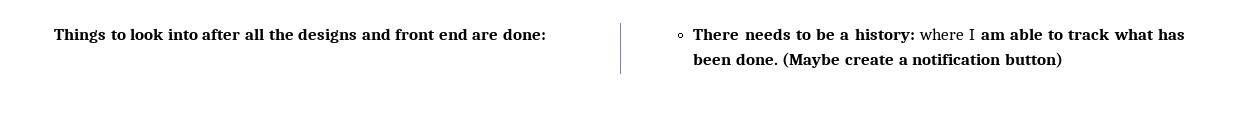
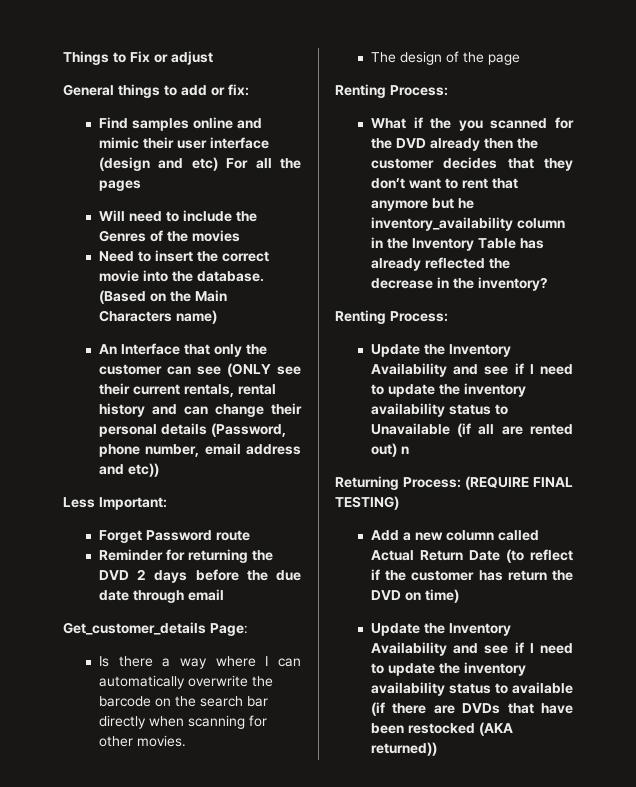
[130,28,547,43] [693,28,1185,43] [693,52,1063,68] look into after all the designs and front end are done: // There needs to be a history: where I am able to track what has been done. (Maybe create a notification button) -> [130,51,213,65] [63,84,249,98] [98,117,262,131] [98,137,269,149] [98,157,301,171] [98,180,141,191] [98,210,257,222] [98,230,240,242] [98,250,269,262] [98,270,264,282] [98,290,227,304] [98,310,217,324] [98,343,267,357] [98,363,302,377] [98,383,276,397] [98,403,303,417] [98,423,286,437] [98,443,301,457] [98,463,159,477] [63,497,167,510] [98,530,250,543] [98,549,273,563] [98,569,301,583] [98,589,224,603] [63,622,248,636] [98,656,301,669] [98,675,273,689] [98,696,268,707] [98,715,267,729] [98,735,186,747] [370,51,520,65] [335,84,448,98] [370,117,574,131] [370,138,538,151] [370,157,573,171] [370,178,518,189] [370,198,474,211] [370,217,565,231] [370,237,544,251] [370,257,510,271] [370,277,548,291] [335,310,448,324] [370,344,511,357] [370,363,573,377] [370,383,526,397] [370,403,508,417] [370,423,573,437] [370,443,409,457] [335,476,573,490] [335,496,399,510] [370,530,539,541] [370,549,573,563] [370,569,573,581] [370,589,459,603] [370,623,511,636] [370,642,573,656] [370,662,526,676] [370,682,573,696] [370,702,573,716] [370,722,513,736] [370,742,437,756] Fix or adjust // General things to add or fix: // Find samples online and mimic their user interface (design and etc) For all the pages // Will need to include the Genres of the movies // Need to insert the correct movie into the database. (Based on the Main Characters name) // An Interface that only the customer can see (ONLY see their current rentals, rental history and can change their personal details (Password, phone number, email address and etc)) // Less Important: // Forget Password route // Reminder for returning the DVD 2 days before the due date through email // Get_customer_details Page: // Is there a way where I can automatically overwrite the barcode on the search bar directly when scanning for other movies. // The design of the page // Renting Process: // What if the you scanned for the DVD already then the customer decides that they don’t want to rent that anymore but he inventory_availability column in the Inventory Table has already reflected the decrease in the inventory? // Renting Process: // Update the Inventory Availability and see if I need to update the inventory availability status to Unavailable (if all are rented out) n // Returning Process: (REQUIRE FINAL TESTING) // Add a new column called Actual Return Date (to reflect if the customer has return the DVD on time) // Update the Inventory Availability and see if I need to update the inventory availability status to available (if there are DVDs that have been restocked (AKA returned))

